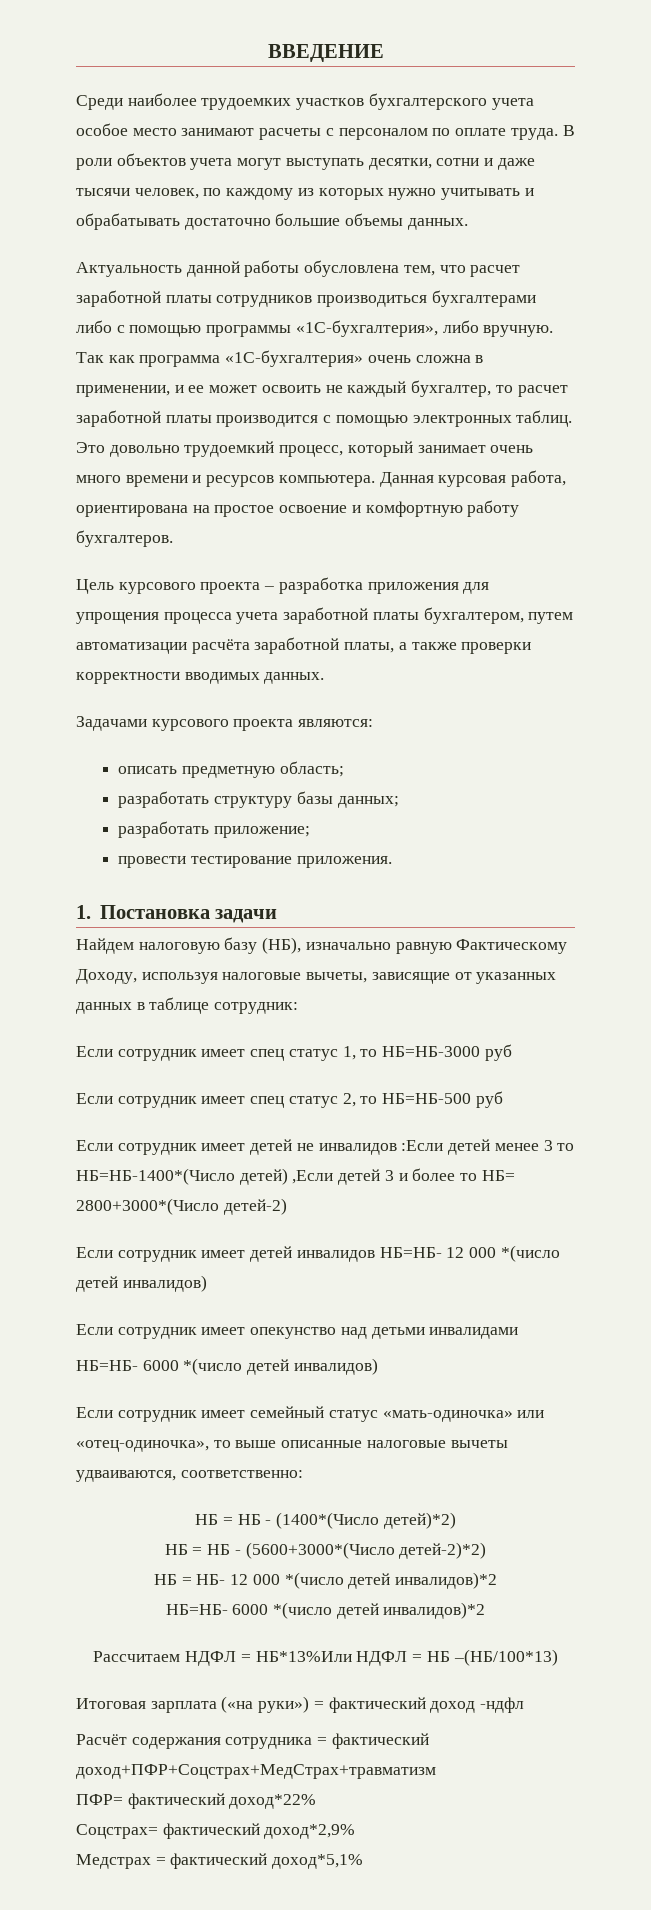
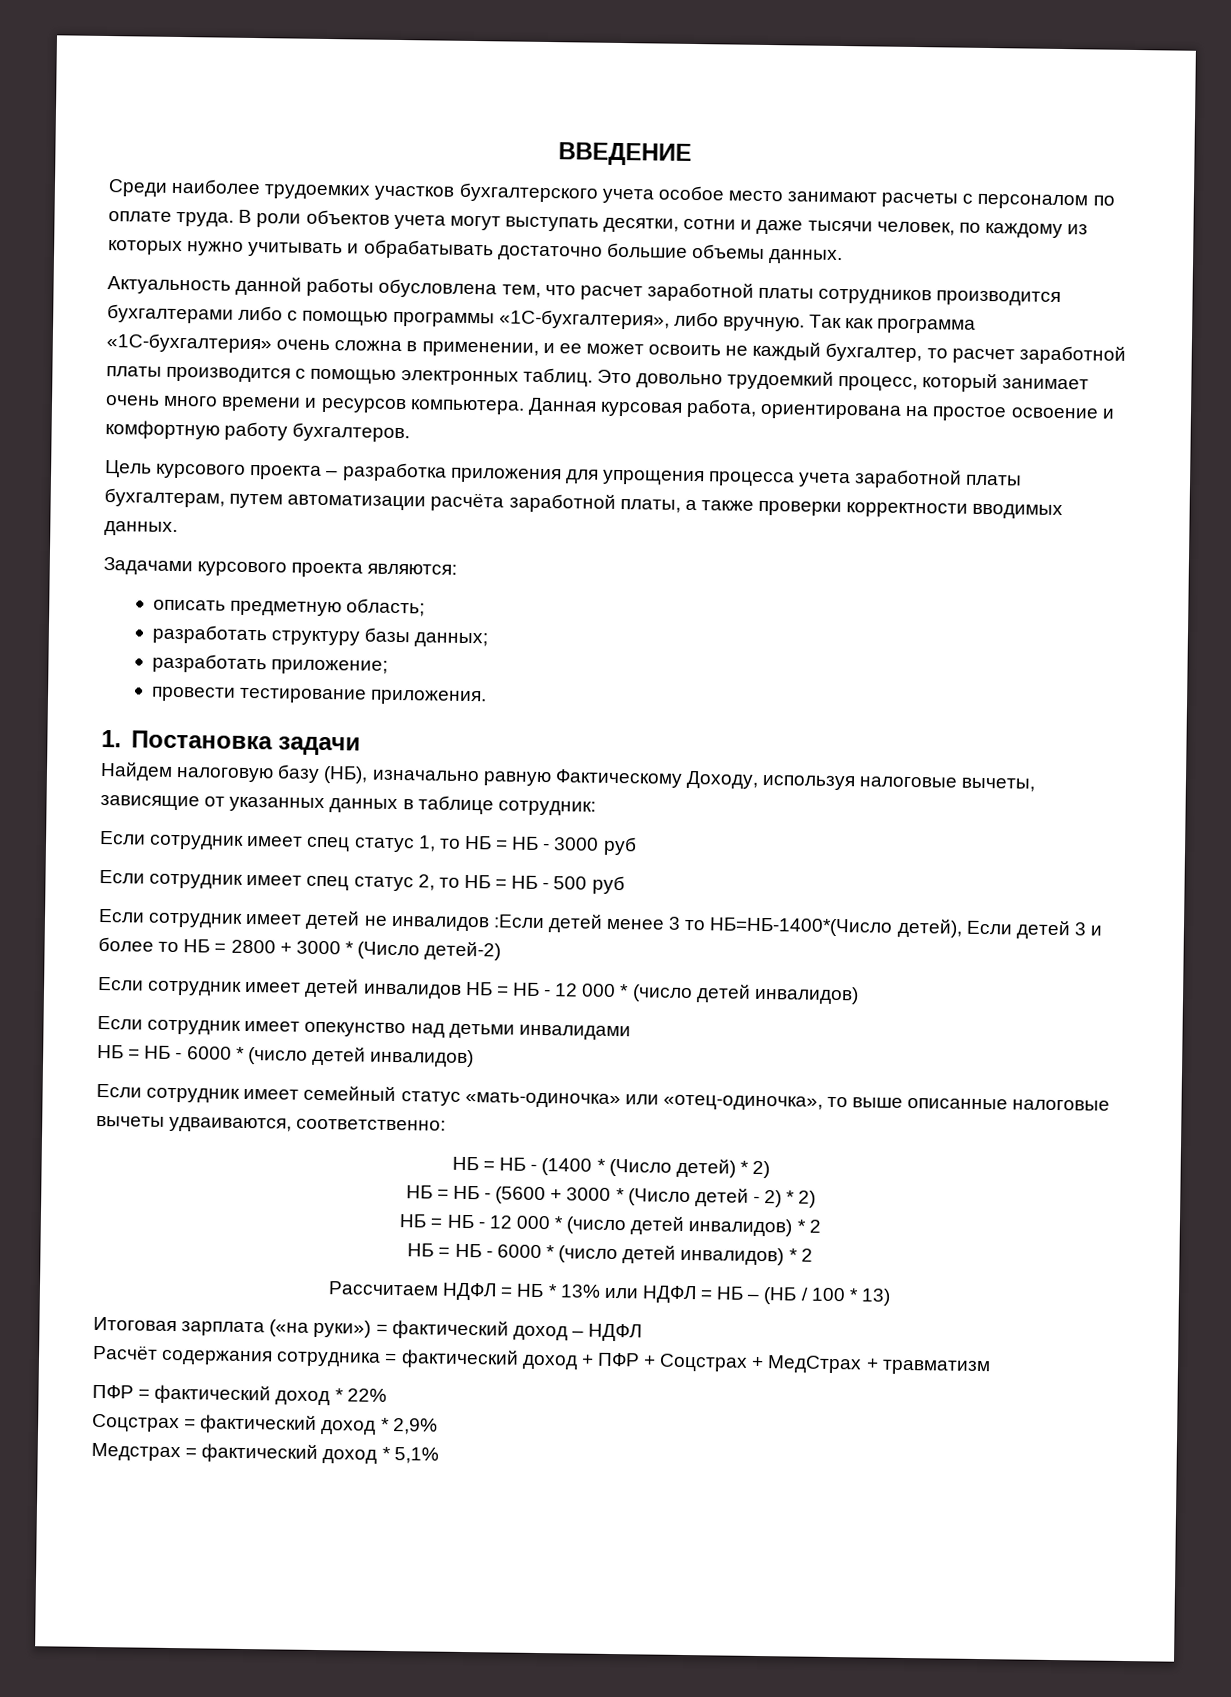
[317,295,428,307] производиться -> [936,290,1062,307] производится
[423,607,524,624] бухгалтером, -> [104,488,225,508] бухгалтерам,
[382,1046,481,1057] НБ=НБ-3000 -> [463,835,600,851] НБ = НБ - 3000
[382,1093,472,1104] НБ=НБ-500 -> [463,874,588,890] НБ = НБ - 500
[239,1168,334,1185] детей) ,Если -> [896,918,1013,938] детей), Если
[481,1170,515,1181] [76,1198,219,1215] НБ= 2800+3000*(Число -> [183,939,421,960] НБ = 2800 + 3000 * (Число
[379,1245,560,1262] НБ=НБ- 12 000 *(число -> [464,981,693,1003] НБ = НБ - 12 000 * (число
[76,1358,243,1375] НБ=НБ- 6000 *(число -> [97,1044,308,1065] НБ = НБ - 6000 * (число
[276,1512,456,1529] [164,1542,487,1559] [153,1572,498,1589] [165,1602,486,1619] [93,1649,558,1666] (1400*(Число детей)*2) // НБ = НБ - (5600+3000*(Число детей-2)*2) // НБ = НБ- 12 000 *(число детей инвалидов)*2 // НБ=НБ- 6000 *(число детей инвалидов)*2 // Рассчитаем НДФЛ = НБ*13%Или НДФЛ = НБ –(НБ/100*13) -> [541,1158,771,1179] [405,1185,817,1208] [399,1214,821,1237] [407,1243,813,1266] [328,1281,891,1306] (1400 * (Число детей) * 2) // НБ = НБ - (5600 + 3000 * (Число детей - 2) * 2) // НБ = НБ - 12 000 * (число детей инвалидов) * 2 // НБ = НБ - 6000 * (число детей инвалидов) * 2 // Рассчитаем НДФЛ = НБ * 13% или НДФЛ = НБ – (НБ / 100 * 13)
[480,1697,525,1713] -ндфл -> [571,1323,643,1342] – НДФЛ
[76,1764,436,1779] [76,1793,317,1809] [76,1823,356,1839] доход+ПФР+Соцстрах+МедСтрах+травматизм // ПФР= фактический доход*22% // Соцстрах= фактический доход*2,9% -> [521,1352,991,1376] [92,1384,387,1406] [92,1413,438,1435] доход + ПФР + Соцстрах + МедСтрах + травматизм // ПФР = фактический доход * 22% // Соцстрах = фактический доход * 2,9%
[272,1854,364,1869] доход*5,1% -> [322,1446,439,1464] доход * 5,1%

